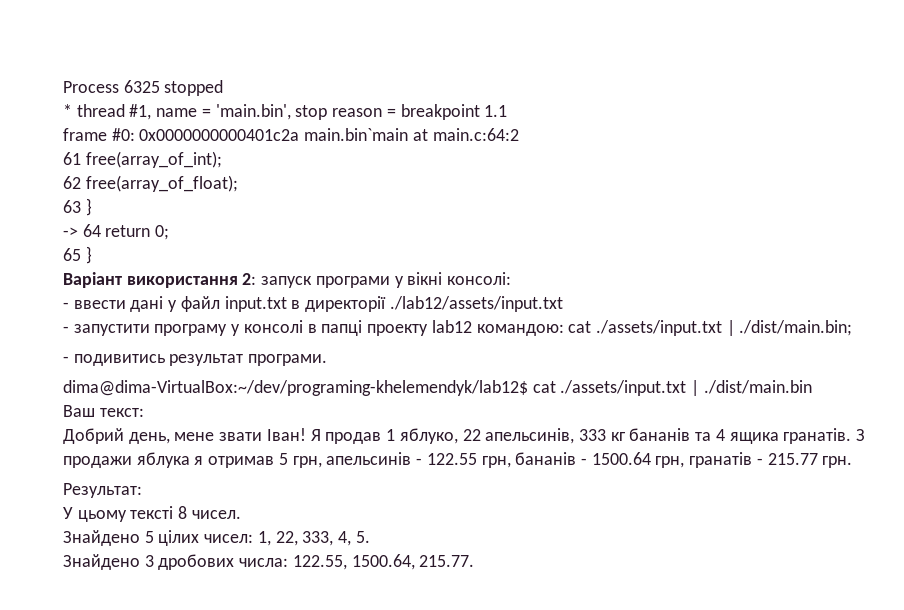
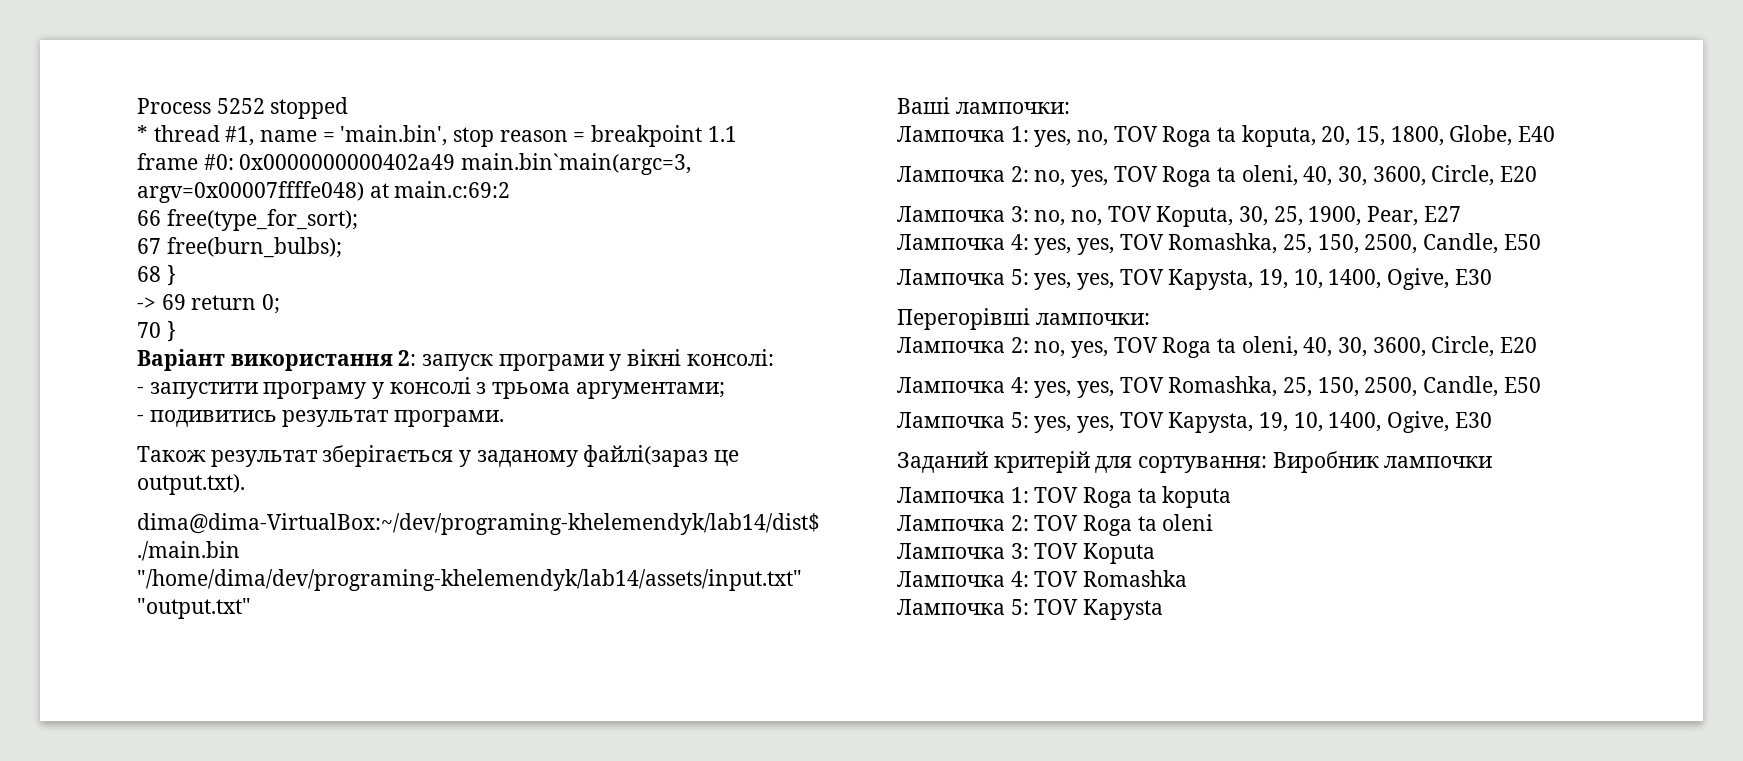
[123,80,160,93] 6325 -> [216,98,265,114] 5252
[139,128,519,141] [63,151,222,168] [63,175,238,192] [63,200,81,213] 0x0000000000401c2a main.bin`main at main.c:64:2 // 61 free(array_of_int); // 62 free(array_of_float); // 63 -> [239,153,692,175] [137,181,511,203] [137,209,358,231] [137,237,342,258] [137,266,161,282] 0x0000000000402a49 main.bin`main(argc=3, argv=0x00007ffffe048) at main.c:69:2 // 66 free(type_for_sort); // 67 free(burn_bulbs); // 68
[82,224,101,237] 64 -> [161,294,186,310] 69
[63,248,81,261] 65 -> [137,322,161,338] 70
[63,296,563,312] // - ввести дані у файл input.txt в директорії ./lab12/assets/input.txt -> (774, 357) none
[307,320,853,336] [63,354,328,366] [63,380,812,396] [63,405,144,417] [63,428,866,444] [63,452,853,468] [63,483,142,498] [63,506,241,522] [63,530,370,546] [63,554,475,570] в папці проекту lab12 командою: cat ./assets/input.txt | ./dist/main.bin; // - подивитись результат програми. // dima@dima-VirtualBox:~/dev/programing-khelemendyk/lab12$ cat ./assets/input.txt | ./dist/main.bin // Ваш текст: // Добрий день, мене звати Іван! Я продав 1 яблуко, 22 апельсинів, 333 кг бананів та 4 ящика гранатів. З продажи яблука я отримав 5 грн, апельсинів - 122.55 грн, бананів - 1500.64 грн, гранатів - 215.77 грн. // Результат: // У цьому тексті 8 чисел. // Знайдено 5 цілих чисел: 1, 22, 333, 4, 5. // Знайдено 3 дробових числа: 122.55, 1500.64, 215.77. -> [476,382,725,399] [137,410,505,427] [137,445,740,467] [137,474,245,495] [137,513,820,535] [137,541,240,561] [137,569,802,591] [137,598,251,619] [897,97,1070,114] [897,125,1556,147] [897,165,1538,187] [897,206,1461,227] [897,233,1541,255] [897,268,1492,290] [897,308,1150,330] [897,336,1538,358] [897,376,1541,398] [897,411,1492,433] [897,451,1493,473] [897,486,1232,508] [897,514,1214,536] [897,543,1156,564] [897,570,1188,587] [897,599,1164,620] з трьома аргументами; // - подивитись результат програми. // Також результат зберігається у заданому файлі(зараз це output.txt). // dima@dima-VirtualBox:~/dev/programing-khelemendyk/lab14/dist$ ./main.bin "/home/dima/dev/programing-khelemendyk/lab14/assets/input.txt" "output.txt" // Ваші лампочки: // Лампочка 1: yes, no, TOV Roga ta koputa, 20, 15, 1800, Globe, E40 // Лампочка 2: no, yes, TOV Roga ta oleni, 40, 30, 3600, Circle, E20 // Лампочка 3: no, no, TOV Koputa, 30, 25, 1900, Pear, E27 // Лампочка 4: yes, yes, TOV Romashka, 25, 150, 2500, Candle, E50 // Лампочка 5: yes, yes, TOV Kapysta, 19, 10, 1400, Ogive, E30 // Перегорівші лампочки: // Лампочка 2: no, yes, TOV Roga ta oleni, 40, 30, 3600, Circle, E20 // Лампочка 4: yes, yes, TOV Romashka, 25, 150, 2500, Candle, E50 // Лампочка 5: yes, yes, TOV Kapysta, 19, 10, 1400, Ogive, E30 // Заданий критерій для сортування: Виробник лампочки // Лампочка 1: TOV Roga ta koputa // Лампочка 2: TOV Roga ta oleni // Лампочка 3: TOV Koputa // Лампочка 4: TOV Romashka // Лампочка 5: TOV Kapysta

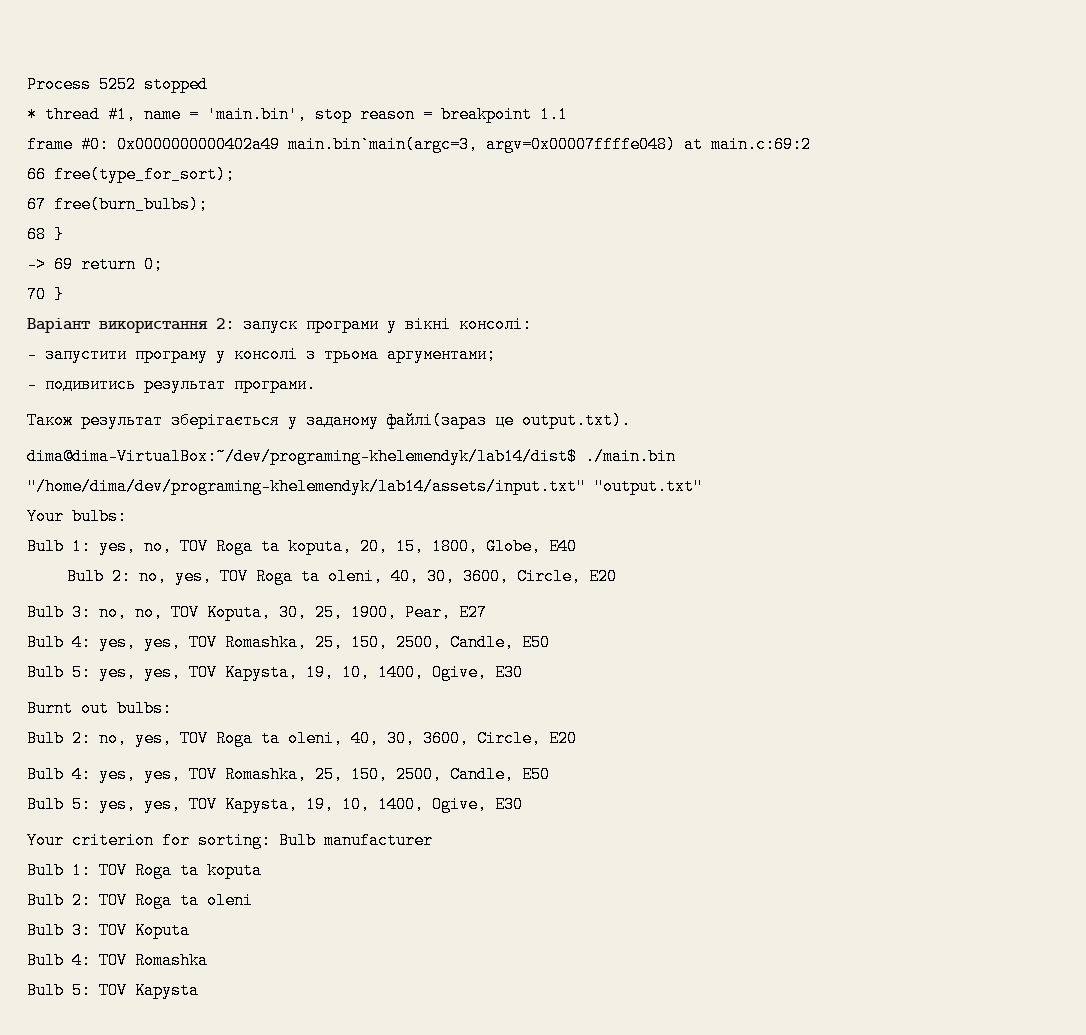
[897,97,1070,114] [897,126,1005,142] Ваші лампочки: // Лампочка -> [27,508,127,525] [27,538,64,555] Your bulbs: // Bulb
[897,166,1005,182] Лампочка -> [66,568,104,585] Bulb
[897,206,1005,222] Лампочка -> [27,604,64,621] Bulb
[897,234,1005,250] Лампочка -> [27,634,64,651] Bulb
[897,269,1005,285] Лампочка -> [27,664,64,681] Bulb
[897,308,1150,330] [897,337,1005,353] Перегорівші лампочки: // Лампочка -> [27,700,172,717] [27,730,64,747] Burnt out bulbs: // Bulb
[897,377,1005,393] Лампочка -> [27,766,64,783] Bulb
[897,412,1005,428] Лампочка -> [27,796,64,813] Bulb
[897,451,1493,473] [897,487,1005,503] Заданий критерій для сортування: Виробник лампочки // Лампочка -> [27,832,433,849] [27,862,64,879] Your criterion for sorting: Bulb manufacturer // Bulb
[897,515,1005,531] Лампочка -> [27,892,64,909] Bulb
[897,543,1005,559] Лампочка -> [27,922,64,939] Bulb
[897,571,1005,587] Лампочка -> [27,952,64,969] Bulb
[897,599,1005,615] Лампочка -> [27,982,64,999] Bulb

